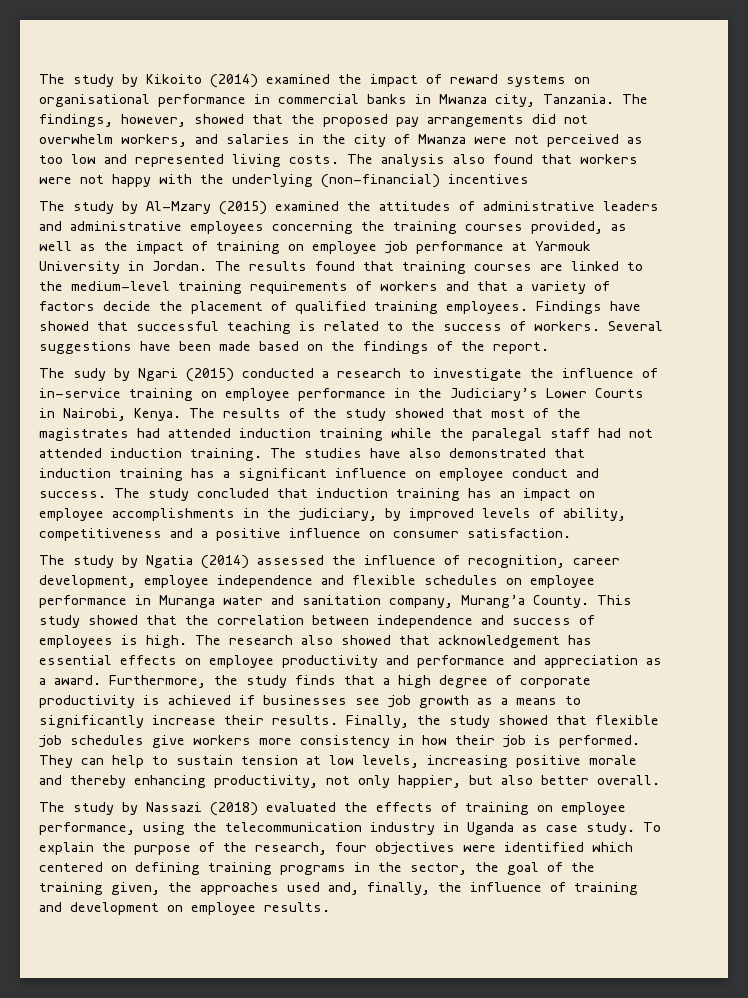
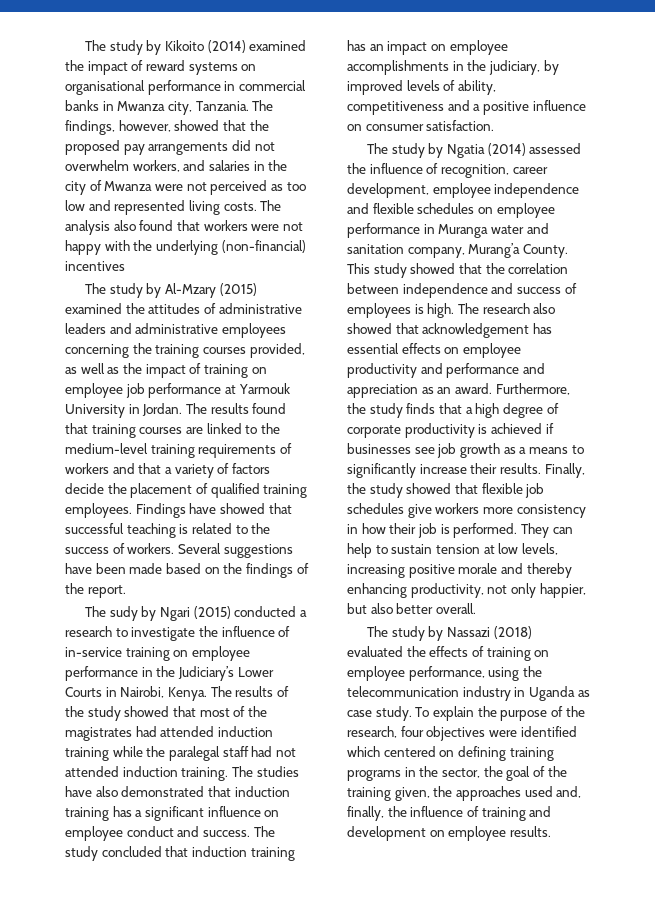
[39,678,46,685] a -> [437,387,452,394] an

